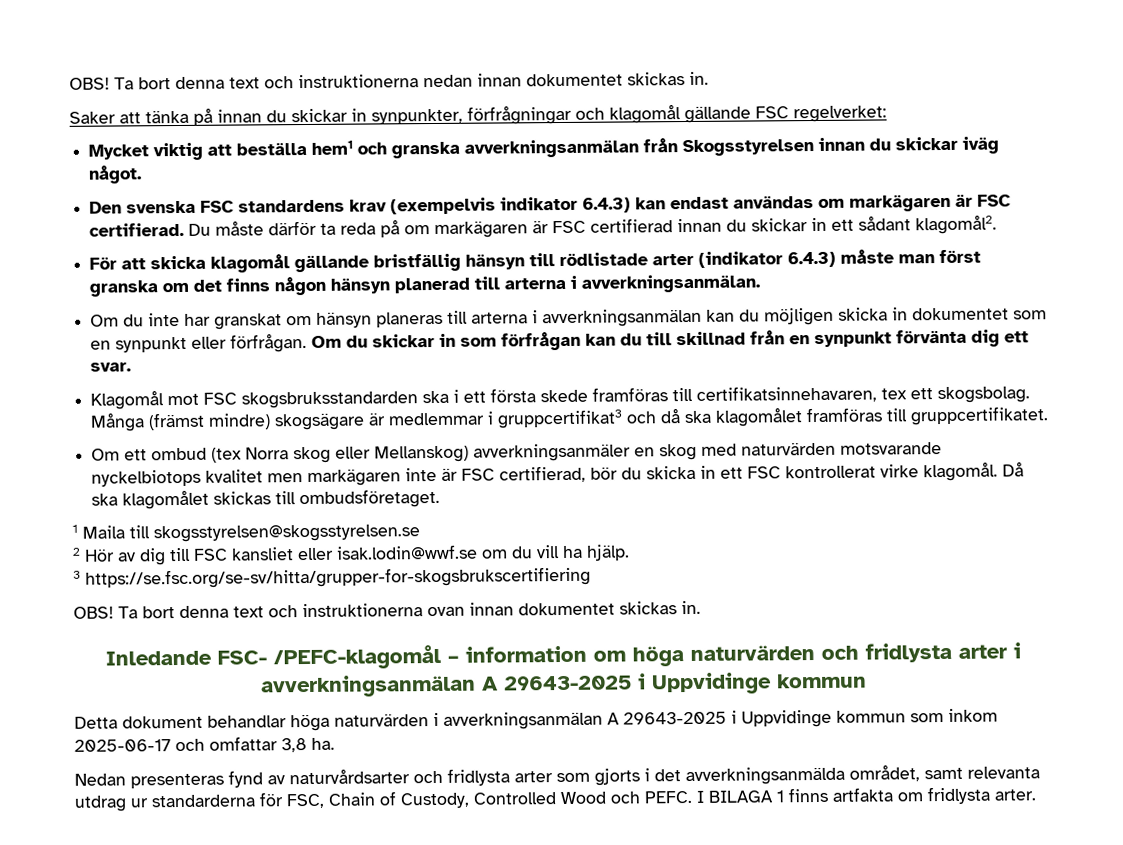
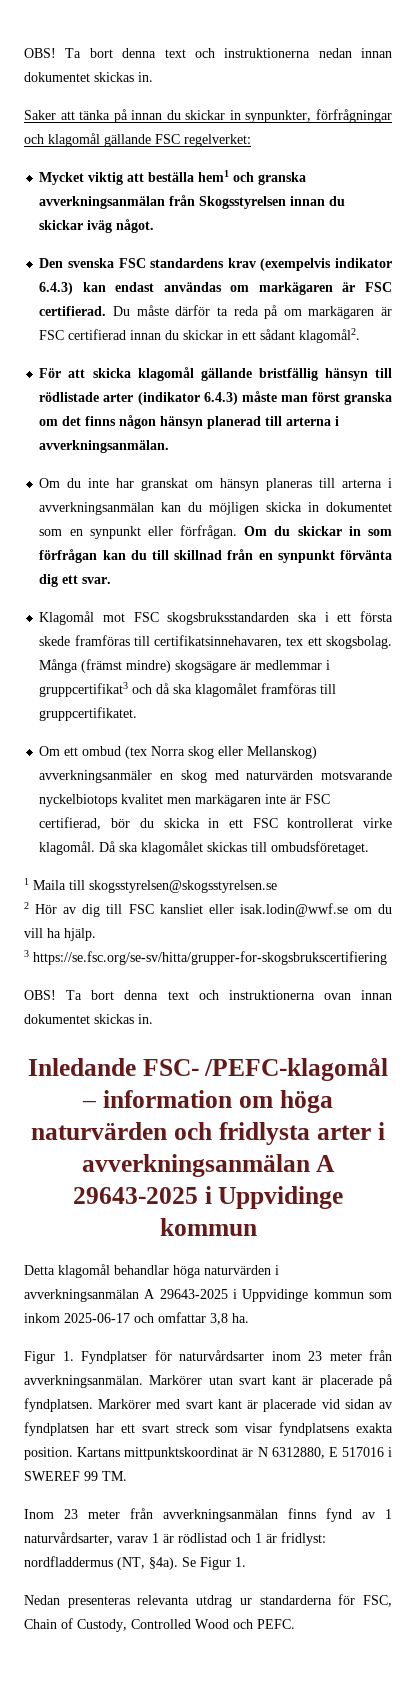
[122,715,203,729] dokument -> [58,1264,110,1278] klagomål
[74,764,963,789] Nedan presenteras fynd av naturvårdsarter och fridlysta arter som gjorts i det avverkningsanmälda området, samt -> [24,1350,392,1364] [24,1374,393,1388] [24,1398,393,1412] [24,1422,393,1436] [24,1447,392,1460] [24,1471,127,1481] [24,1508,392,1522] [24,1532,326,1546] [24,1556,246,1570] [24,1595,130,1608] Figur 1. Fyndplatser för naturvårdsarter inom 23 meter från avverkningsanmälan. Markörer utan svart kant är placerade på fyndplatsen. Markörer med svart kant är placerade vid sidan av fyndplatsen har ett svart streck som visar fyndplatsens exakta position. Kartans mittpunktskoordinat är N 6312880, E 517016 i SWEREF 99 TM. // Inom 23 meter från avverkningsanmälan finns fynd av 1 naturvårdsarter, varav 1 är rödlistad och 1 är fridlyst: nordfladdermus (NT, §4a). Se Figur 1. // Nedan presenteras
[696,786,1036,805] I BILAGA 1 finns artfakta om fridlysta arter. -> (295, 1624) none

